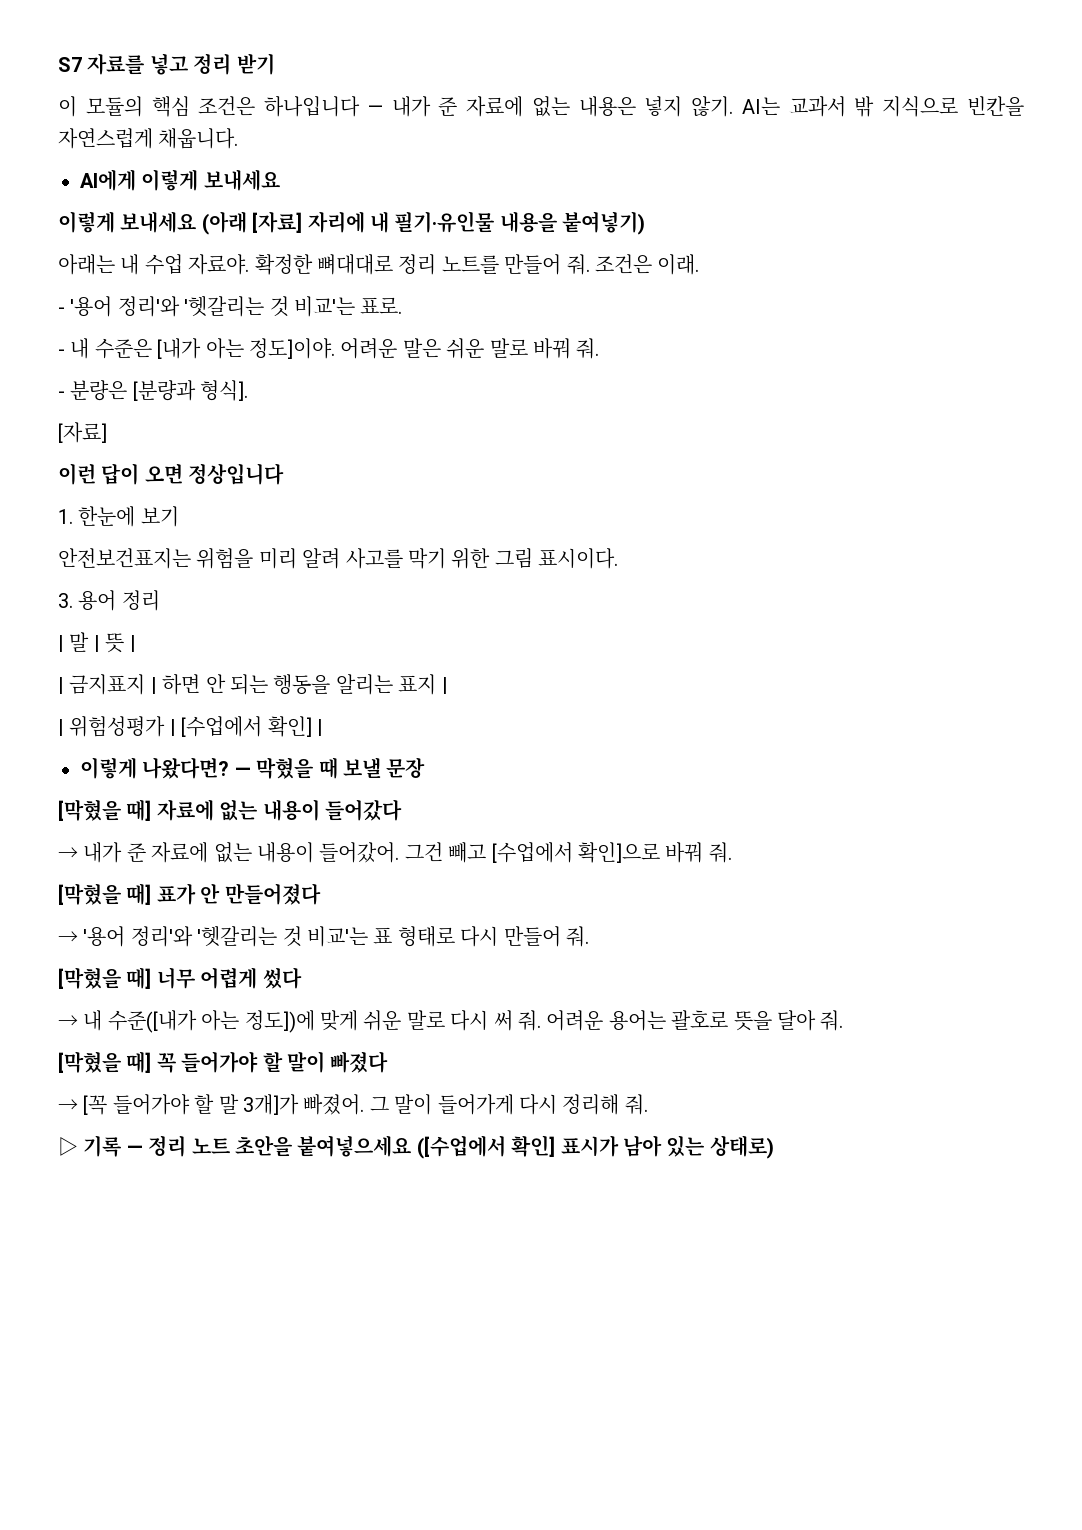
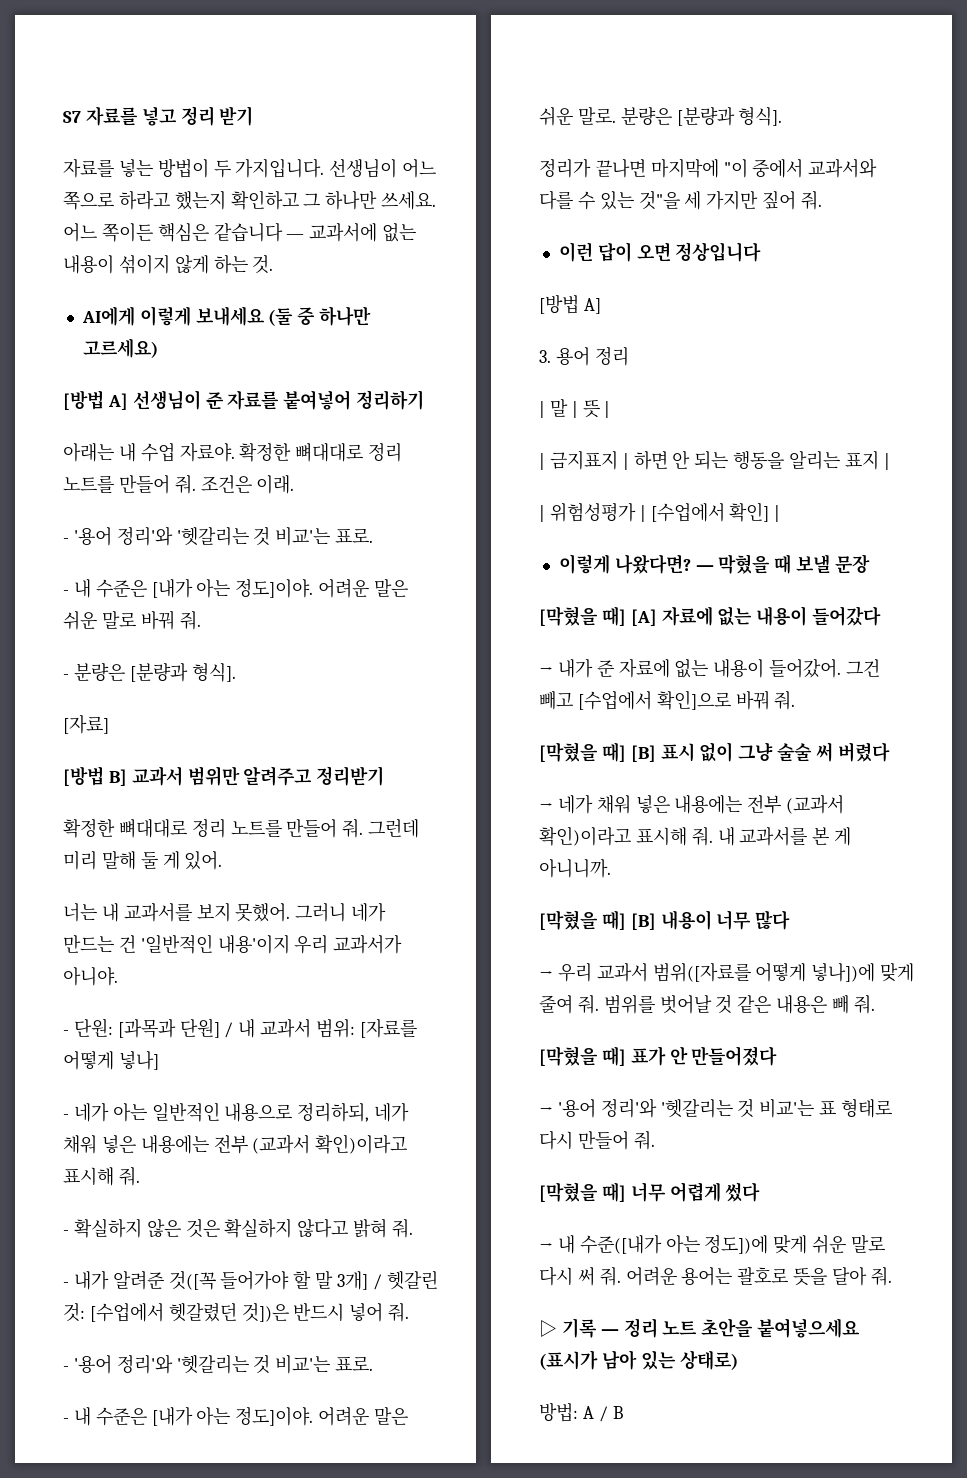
[58,96,1024,117] [58,128,239,149] [80,169,280,191] [58,211,646,235] 이 모듈의 핵심 조건은 하나입니다 — 내가 준 자료에 없는 내용은 넣지 않기. AI는 교과서 밖 지식으로 빈칸을 자연스럽게 채웁니다. // AI에게 이렇게 보내세요 // 이렇게 보내세요 (아래 [자료] 자리에 내 필기·유인물 내용을 붙여넣기) -> [63,158,437,178] [63,190,437,210] [63,222,417,242] [63,254,274,274] [81,306,372,326] [82,338,158,358] [63,390,425,410] 자료를 넣는 방법이 두 가지입니다. 선생님이 어느 쪽으로 하라고 했는지 확인하고 그 하나만 쓰세요. 어느 쪽이든 핵심은 같습니다 — 교과서에 없는 내용이 섞이지 않게 하는 것. // AI에게 이렇게 보내세요 (둘 중 하나만 고르세요) // [방법 A] 선생님이 준 자료를 붙여넣어 정리하기
[58,463,285,485] [58,506,179,527] [58,548,619,569] 이런 답이 오면 정상입니다 // 1. 한눈에 보기 // 안전보건표지는 위험을 미리 알려 사고를 막기 위한 그림 표시이다. -> [63,766,385,786] [63,819,420,838] [63,851,223,870] [63,902,387,922] [63,934,403,954] [63,967,118,986] [63,1018,417,1038] [63,1051,159,1070] [63,1102,410,1122] [63,1134,408,1154] [63,1167,140,1186] [63,1218,414,1238] [63,1270,438,1290] [63,1302,410,1322] [63,1354,374,1374] [63,1407,409,1426] [539,107,783,126] [539,158,878,178] [539,190,823,210] [558,242,762,262] [539,294,601,314] [방법 B] 교과서 범위만 알려주고 정리받기 // 확정한 뼈대대로 정리 노트를 만들어 줘. 그런데 미리 말해 둘 게 있어. // 너는 내 교과서를 보지 못했어. 그러니 네가 만드는 건 '일반적인 내용'이지 우리 교과서가 아니야. // - 단원: [과목과 단원] / 내 교과서 범위: [자료를 어떻게 넣나] // - 네가 아는 일반적인 내용으로 정리하되, 네가 채워 넣은 내용에는 전부 (교과서 확인)이라고 표시해 줘. // - 확실하지 않은 것은 확실하지 않다고 밝혀 줘. // - 내가 알려준 것([꼭 들어가야 할 말 3개] / 헷갈린 것: [수업에서 헷갈렸던 것])은 반드시 넣어 줘. // - '용어 정리'와 '헷갈리는 것 비교'는 표로. // - 내 수준은 [내가 아는 정도]이야. 어려운 말은 쉬운 말로. 분량은 [분량과 형식]. // 정리가 끝나면 마지막에 "이 중에서 교과서와 다를 수 있는 것"을 세 가지만 짚어 줘. // 이런 답이 오면 정상입니다 // [방법 A]
(152, 810) none -> [630,609,657,626] [A]
(732, 852) none -> [539,742,890,762] [539,795,845,814] [539,826,852,846] [539,859,611,878] [539,910,791,930] [539,962,915,982] [539,994,875,1014] // [막혔을 때] [B] 표시 없이 그냥 술술 써 버렸다 // → 네가 채워 넣은 내용에는 전부 (교과서 확인)이라고 표시해 줘. 내 교과서를 본 게 아니니까. // [막혔을 때] [B] 내용이 너무 많다 // → 우리 교과서 범위([자료를 어떻게 넣나])에 맞게 줄여 줘. 범위를 벗어날 것 같은 내용은 빼 줘.
[58,1051,389,1073] [58,1094,648,1115] // [막혔을 때] 꼭 들어가야 할 말이 빠졌다 // → [꼭 들어가야 할 말 3개]가 빠졌어. 그 말이 들어가게 다시 정리해 줘. -> (892, 1276) none
[416,1135,619,1159] ([수업에서 확인] 표시가 -> [539,1350,598,1370] (표시가
(774, 1147) none -> [539,1402,623,1422] // 방법: A / B

